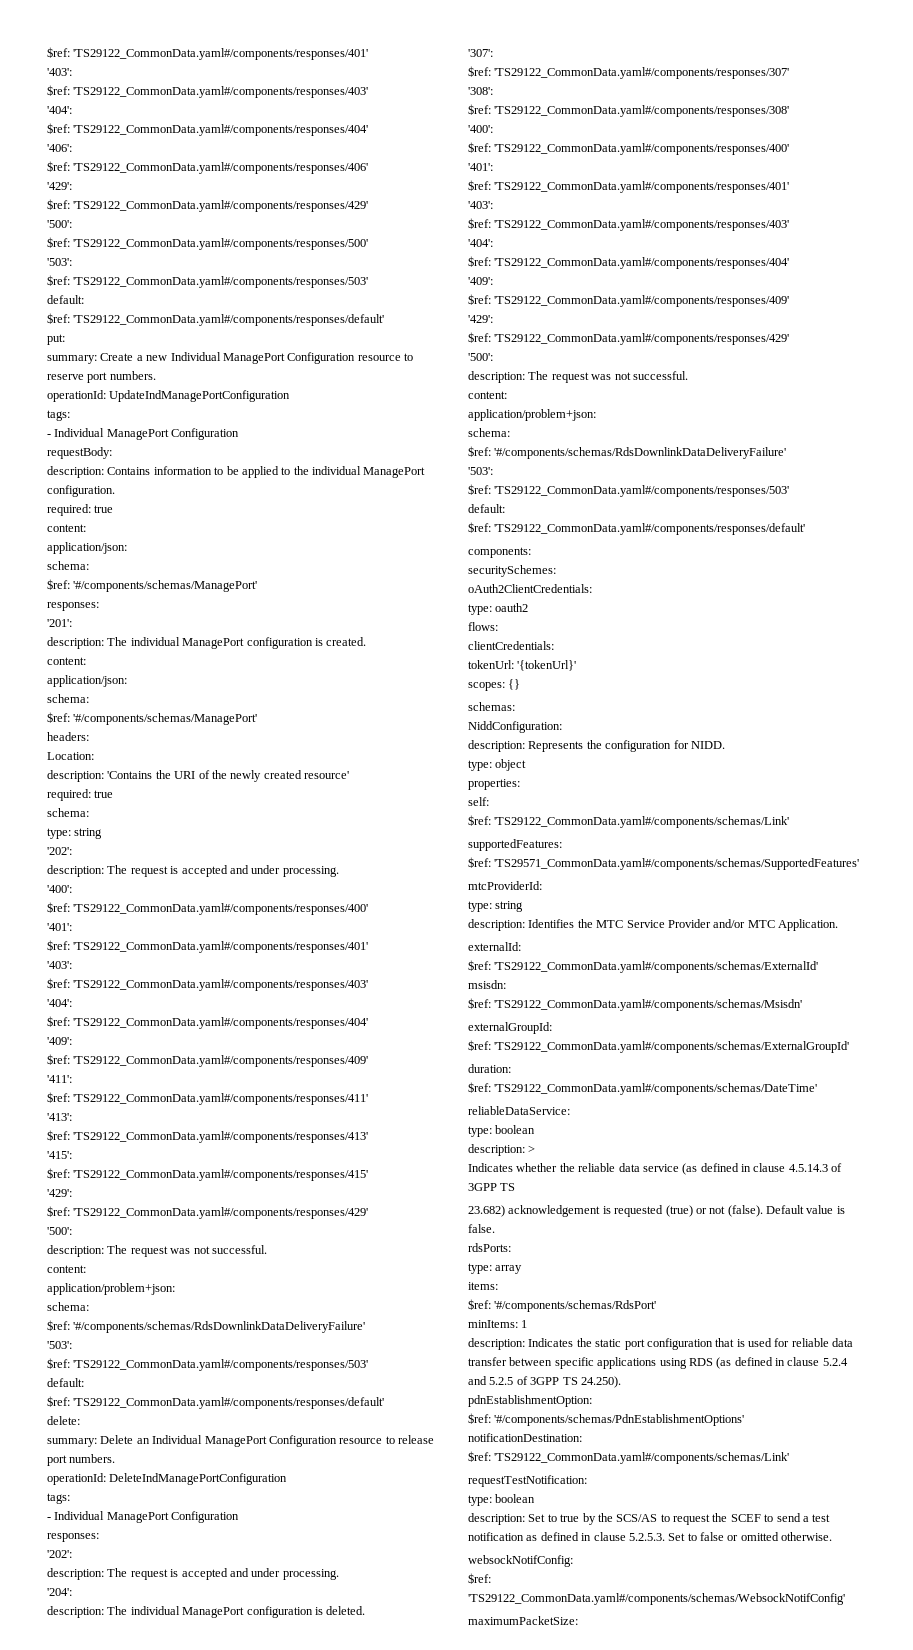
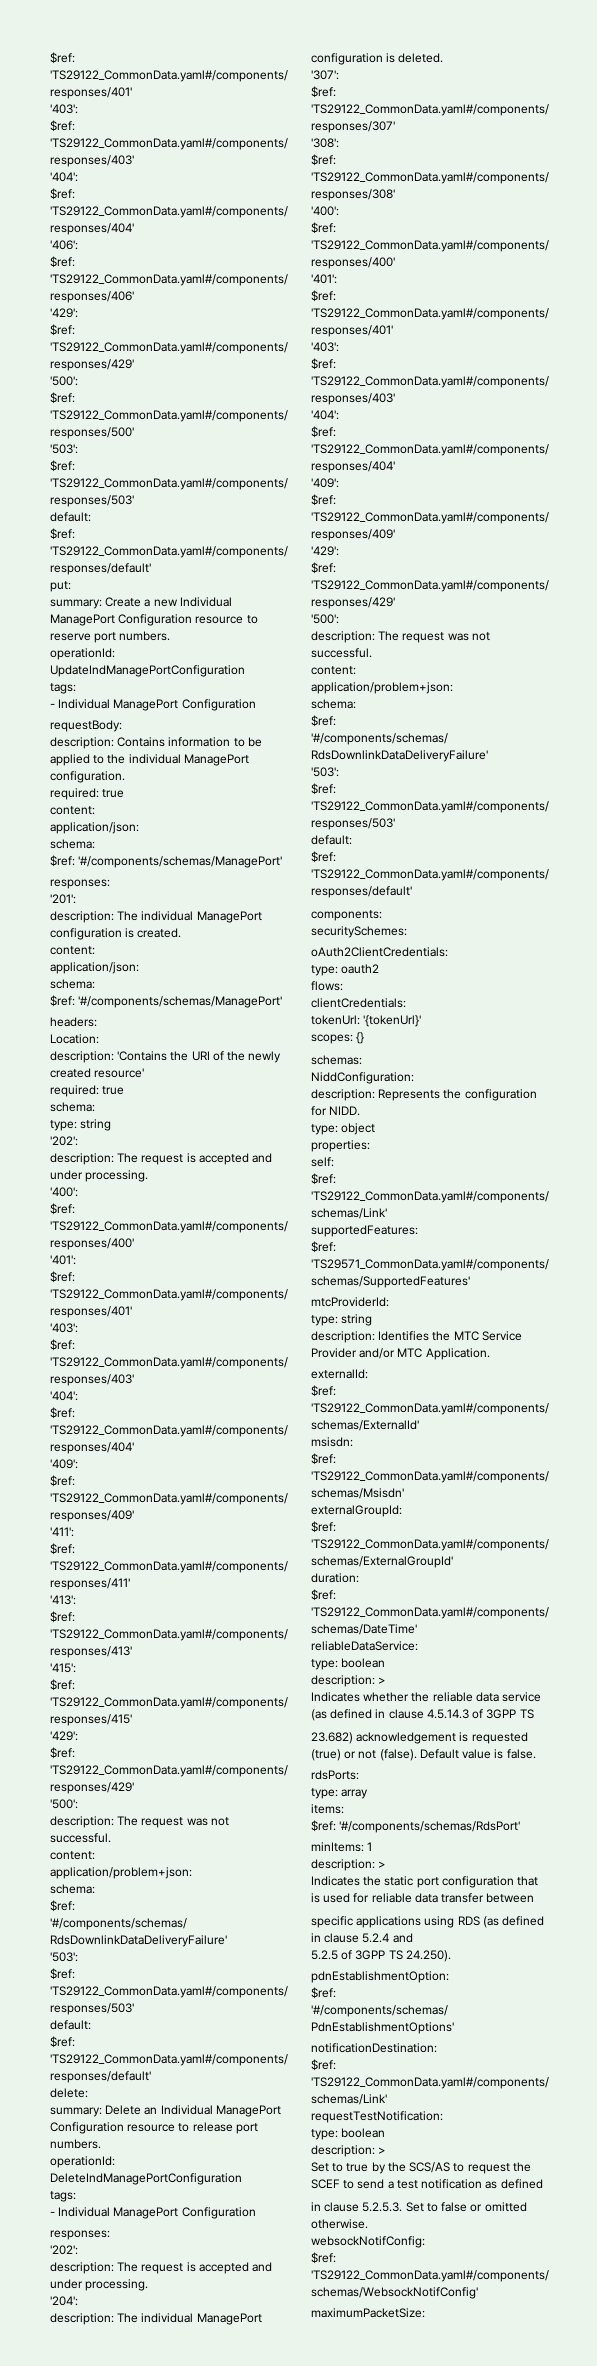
(525, 1344) none -> [378,1861,387,1868] > //
(553, 1361) none -> (535, 1898) //
(487, 1380) none -> (413, 1938) //
(525, 1519) none -> [378,2147,387,2154] > //
(579, 1536) none -> (543, 2184) //

